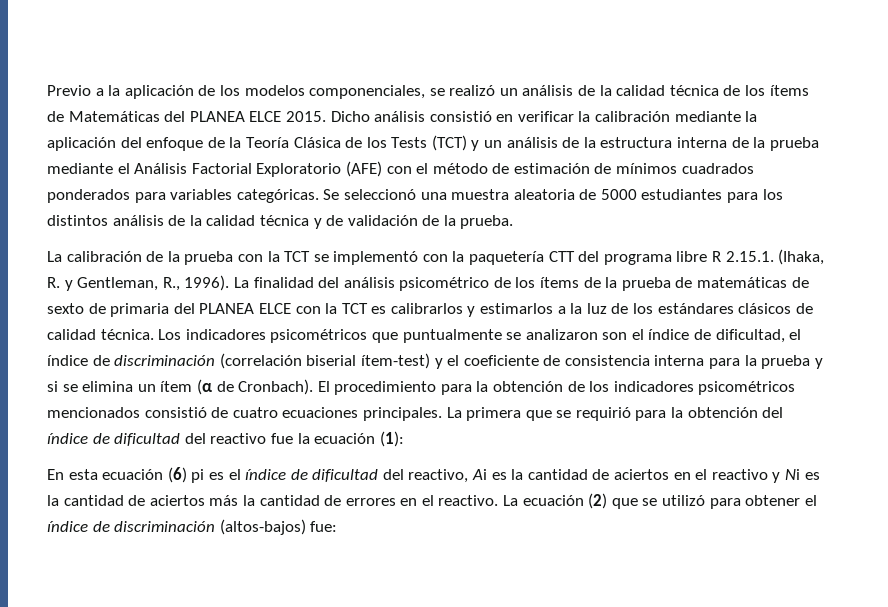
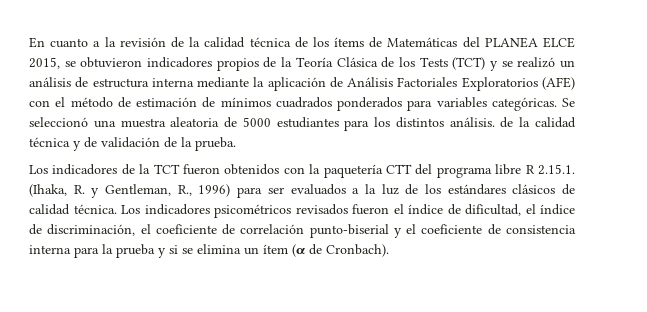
[47,85,574,99] Previo a la aplicación de los modelos componenciales, se realizó un análisis -> [29,37,166,48] En cuanto a la revisión
[285,111,758,122] [47,137,204,151] 2015. Dicho análisis consistió en verificar la calibración mediante la aplicación del enfoque -> [29,57,259,71] 2015, se obtuvieron indicadores propios
[484,137,596,148] un análisis de la -> [501,57,575,68] [29,77,89,88] se realizó un análisis de
[731,137,819,151] [47,163,342,177] de la prueba mediante el Análisis Factorial Exploratorio -> [197,77,538,91] mediante la aplicación de Análisis Factoriales Exploratorios
[112,215,164,226] análisis -> [449,117,495,127] análisis.
[47,251,419,265] La calibración de la prueba con la TCT se implementó -> [29,164,280,175] Los indicadores de la TCT fueron obtenidos
[184,275,809,291] [47,303,554,317] 1996). La finalidad del análisis psicométrico de los ítems de la prueba de matemáticas de sexto de primaria del PLANEA ELCE con la TCT es calibrarlos y estimarlos -> [198,184,346,198] 1996) para ser evaluados
[371,329,628,343] que puntualmente se analizaron son -> [295,204,389,215] revisados fueron
[114,353,430,369] discriminación (correlación biserial ítem-test) -> [47,224,389,238] discriminación, el coeficiente de correlación punto-biserial
[317,381,796,395] [47,407,784,421] [47,431,404,447] [47,467,820,483] [47,493,817,509] [47,519,338,535] El procedimiento para la obtención de los indicadores psicométricos mencionados consistió de cuatro ecuaciones principales. La primera que se requirió para la obtención del índice de dificultad del reactivo fue la ecuación (1): // En esta ecuación (6) pi es el índice de dificultad del reactivo, Ai es la cantidad de aciertos en el reactivo y Ni es la cantidad de aciertos más la cantidad de errores en el reactivo. La ecuación (2) que se utilizó para obtener el índice de discriminación (altos-bajos) fue: -> (389, 250) none

